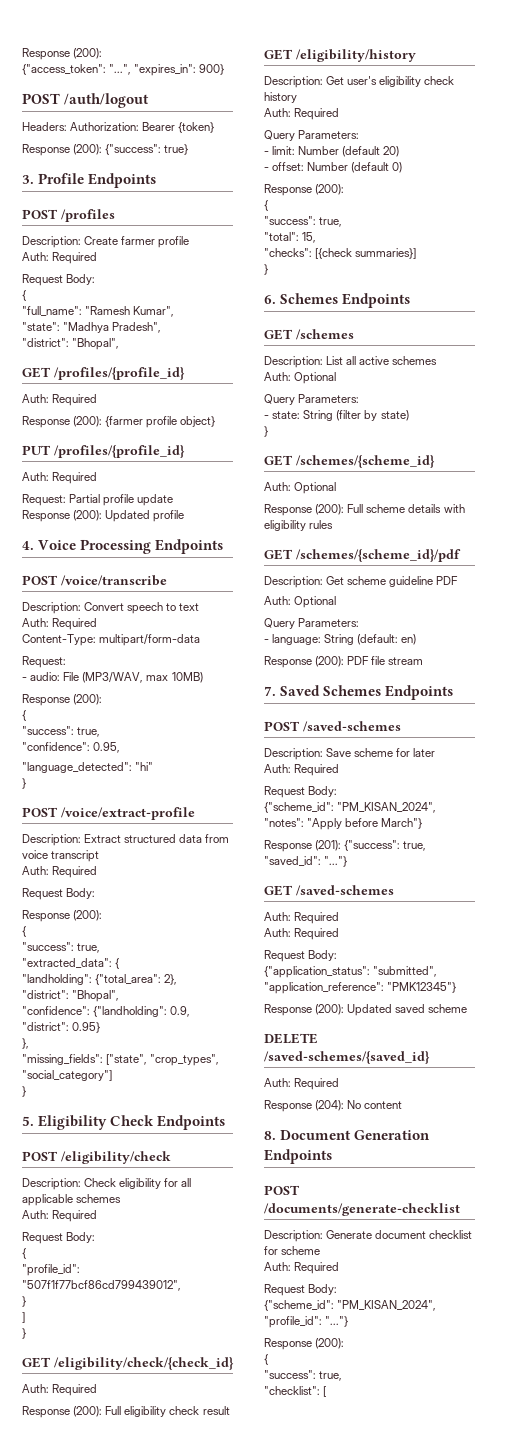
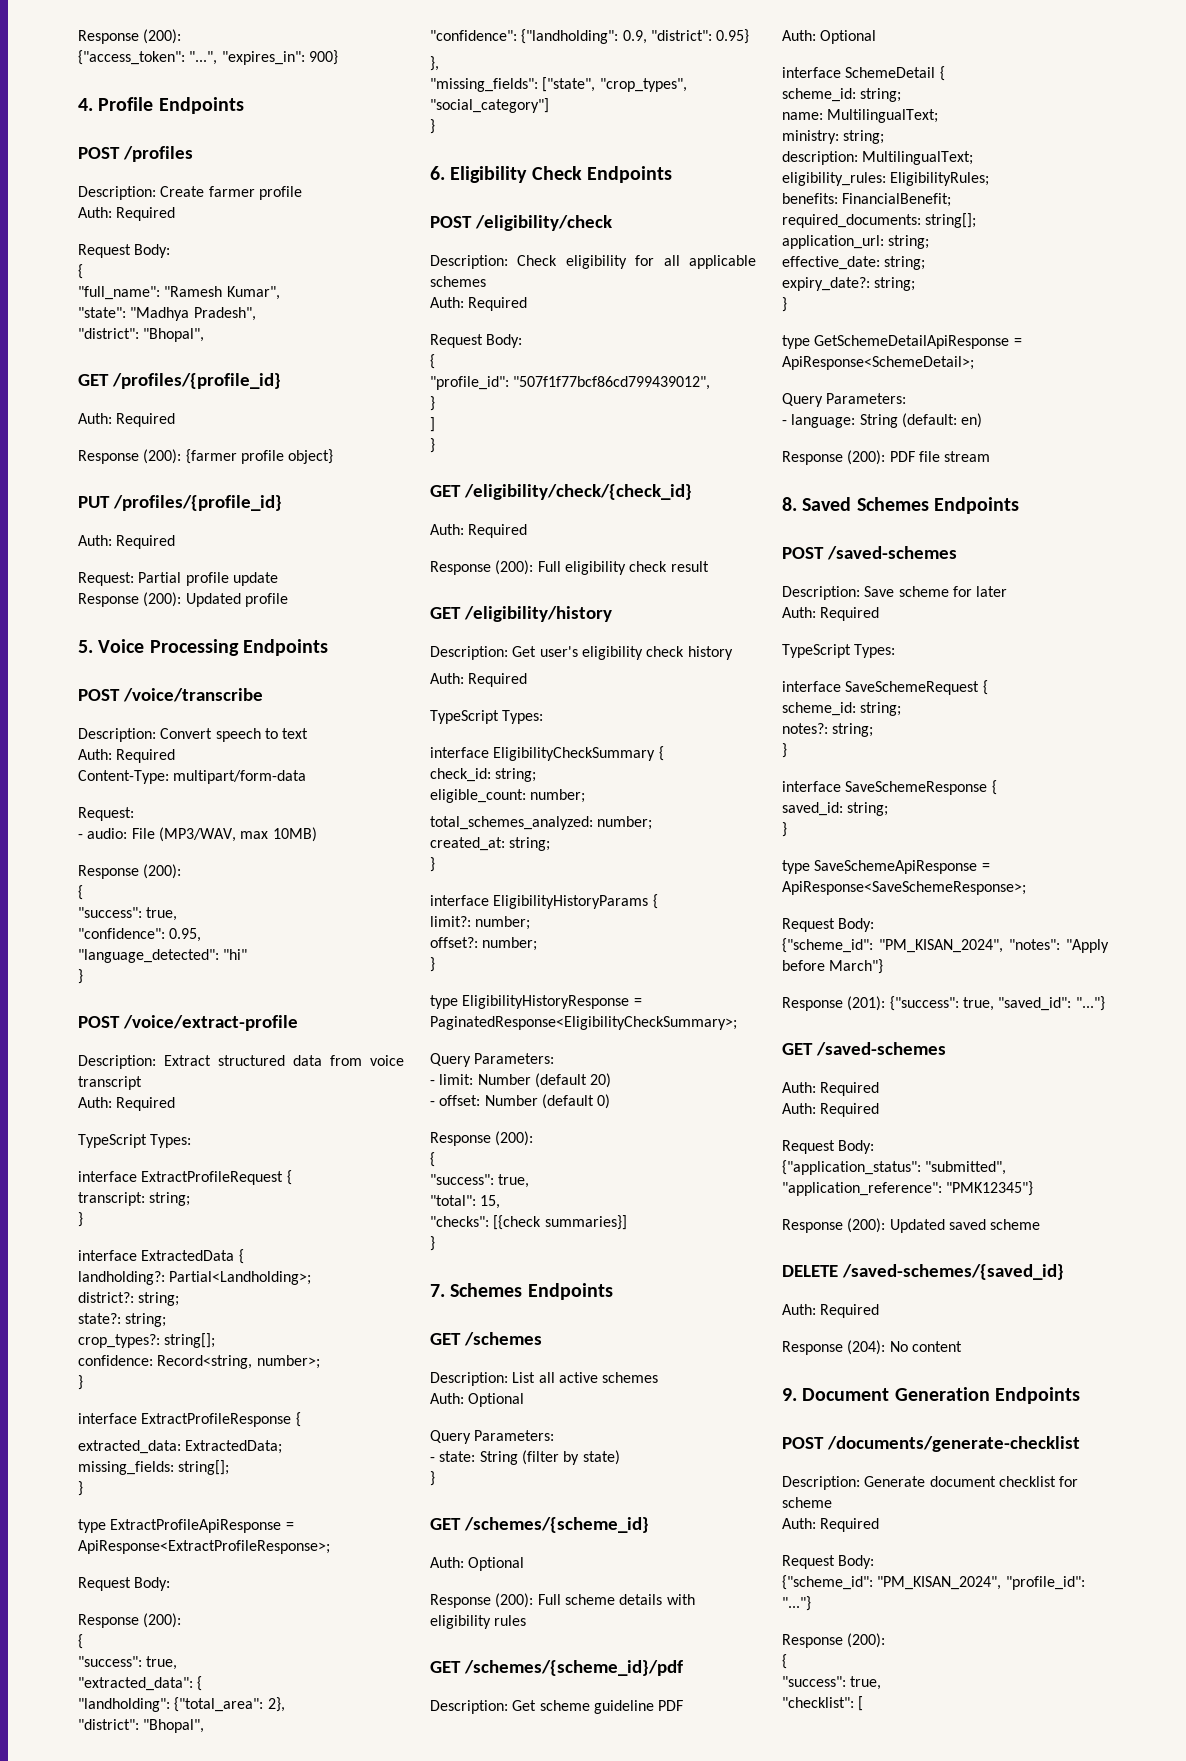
[22,93,150,108] [22,122,215,133] [22,144,189,156] [22,175,34,184] POST /auth/logout // Headers: Authorization: Bearer {token} // Response (200): {"success": true} // 3. -> [78,98,93,111] 4.
[22,541,34,550] 4. -> [78,640,93,653] 5.
(98, 872) none -> [78,1134,192,1148] [78,1170,292,1185] [78,1192,191,1206] [78,1212,83,1227] [78,1249,244,1264] [78,1271,312,1285] [78,1292,180,1306] [78,1313,167,1327] [78,1333,216,1348] [78,1355,320,1369] [78,1375,83,1390] [78,1412,301,1427] [78,1440,283,1454] [78,1460,230,1475] [78,1481,83,1496] [78,1519,294,1533] [78,1540,330,1554] // TypeScript Types: // interface ExtractProfileRequest { // transcript: string; // } // interface ExtractedData { // landholding?: Partial<Landholding>; // district?: string; // state?: string; // crop_types?: string[]; // confidence: Record<string, number>; // } // interface ExtractProfileResponse { // extracted_data: ExtractedData; // missing_fields: string[]; // } // type ExtractProfileApiResponse = ApiResponse<ExtractProfileResponse>;
[22,1116,34,1126] 5. -> [430,166,445,180] 6.
(340, 114) none -> [430,710,544,724] [430,746,664,761] [430,768,537,782] [430,789,586,803] [430,816,653,830] [430,837,551,851] [430,857,435,872] [430,894,658,909] [430,916,531,930] [430,937,538,951] [430,957,435,972] [430,995,642,1009] [430,1016,737,1030] // TypeScript Types: // interface EligibilityCheckSummary { // check_id: string; // eligible_count: number; // total_schemes_analyzed: number; // created_at: string; // } // interface EligibilityHistoryParams { // limit?: number; // offset?: number; // } // type EligibilityHistoryResponse = PaginatedResponse<EligibilityCheckSummary>;
[264,295,276,304] 6. -> [430,1284,445,1297] 7.
(337, 602) none -> [782,66,945,81] [782,88,902,102] [782,109,939,123] [782,130,885,144] [782,151,974,165] [782,172,990,186] [782,193,952,207] [782,213,977,228] [782,235,930,249] [782,256,926,270] [782,277,916,291] [782,297,787,312] [782,335,1022,349] [782,356,974,370] // interface SchemeDetail { // scheme_id: string; // name: MultilingualText; // ministry: string; // description: MultilingualText; // eligibility_rules: EligibilityRules; // benefits: FinancialBenefit; // required_documents: string[]; // application_url: string; // effective_date: string; // expiry_date?: string; // } // type GetSchemeDetailApiResponse = ApiResponse<SchemeDetail>;
[264,686,276,696] 7. -> [782,497,797,511] 8.
(340, 770) none -> [782,644,896,658] [782,680,988,695] [782,702,902,716] [782,723,874,737] [782,743,787,758] [782,780,997,795] [782,802,889,816] [782,822,787,837] [782,860,990,874] [782,881,1026,895] // TypeScript Types: // interface SaveSchemeRequest { // scheme_id: string; // notes?: string; // } // interface SaveSchemeResponse { // saved_id: string; // } // type SaveSchemeApiResponse = ApiResponse<SaveSchemeResponse>;
[264,1131,276,1140] 8. -> [782,1388,797,1401] 9.

